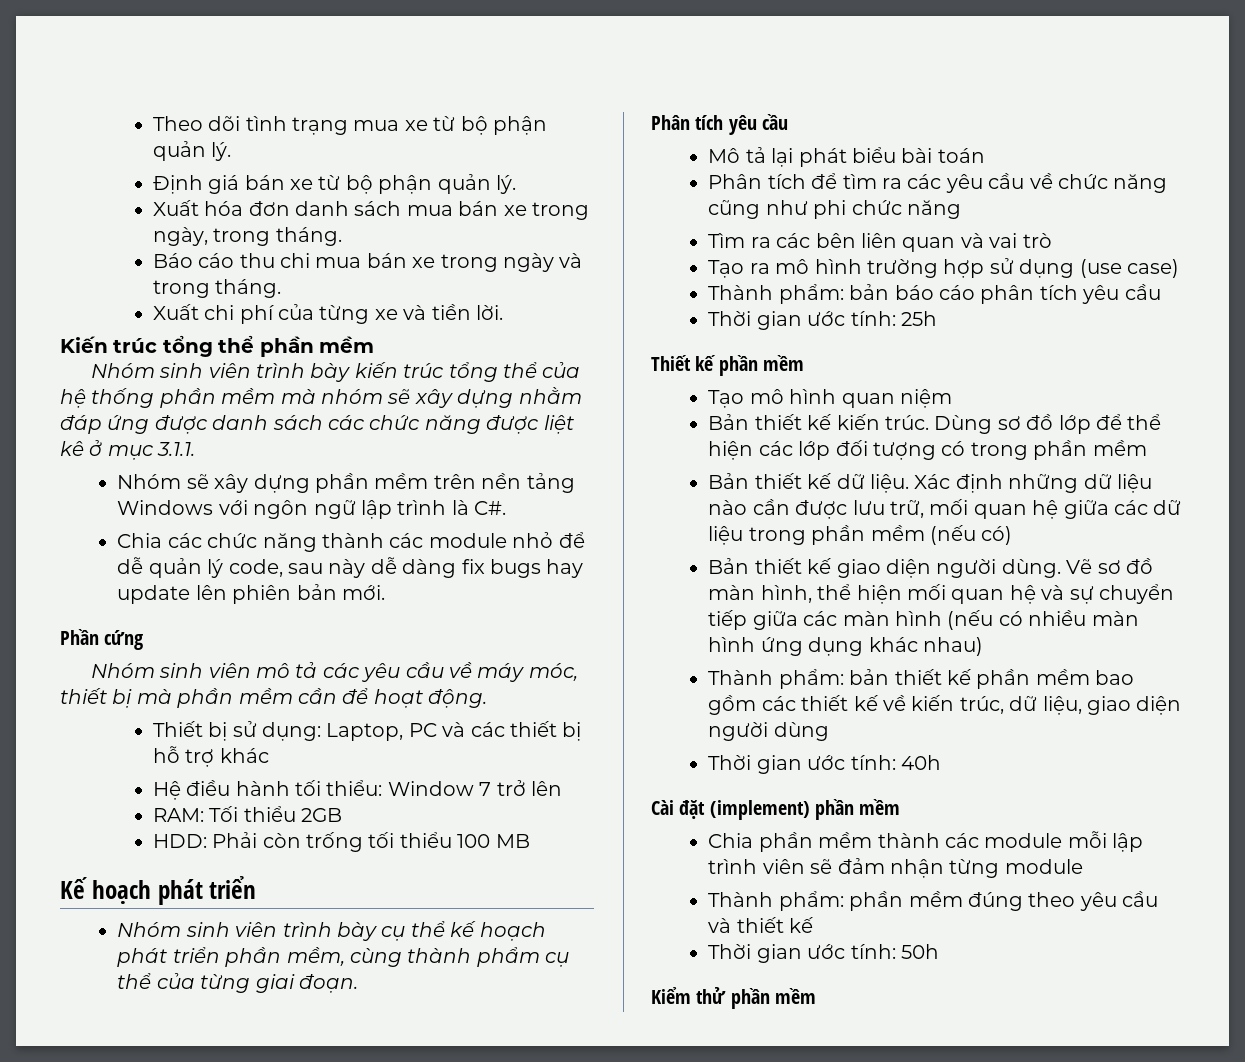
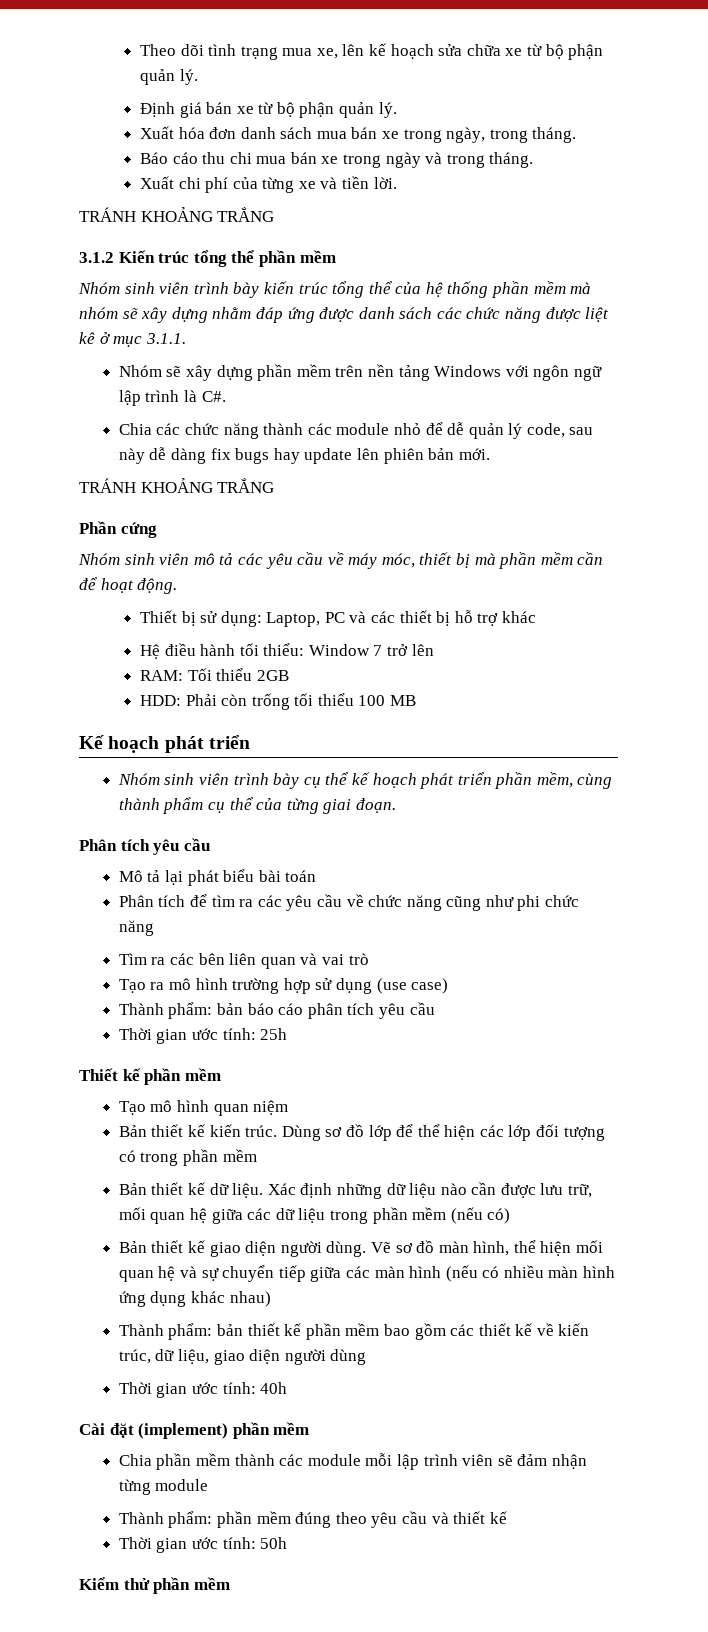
(400, 125) none -> [316,43,501,59] xe, lên kế hoạch sửa chữa
(503, 312) none -> [79,207,275,222] [79,252,114,263] TRÁNH KHOẢNG TRẮNG // 3.1.2
(385, 592) none -> [79,478,275,493] // TRÁNH KHOẢNG TRẮNG

